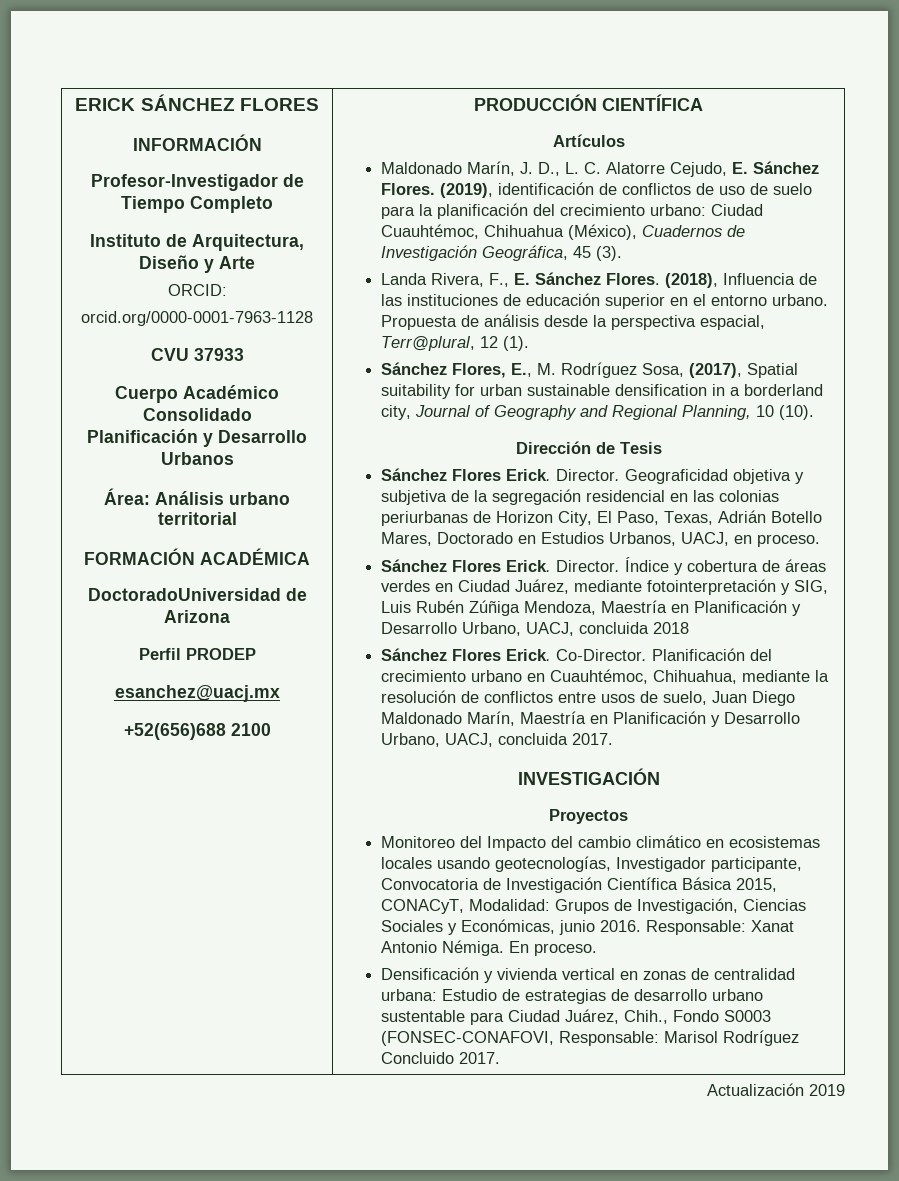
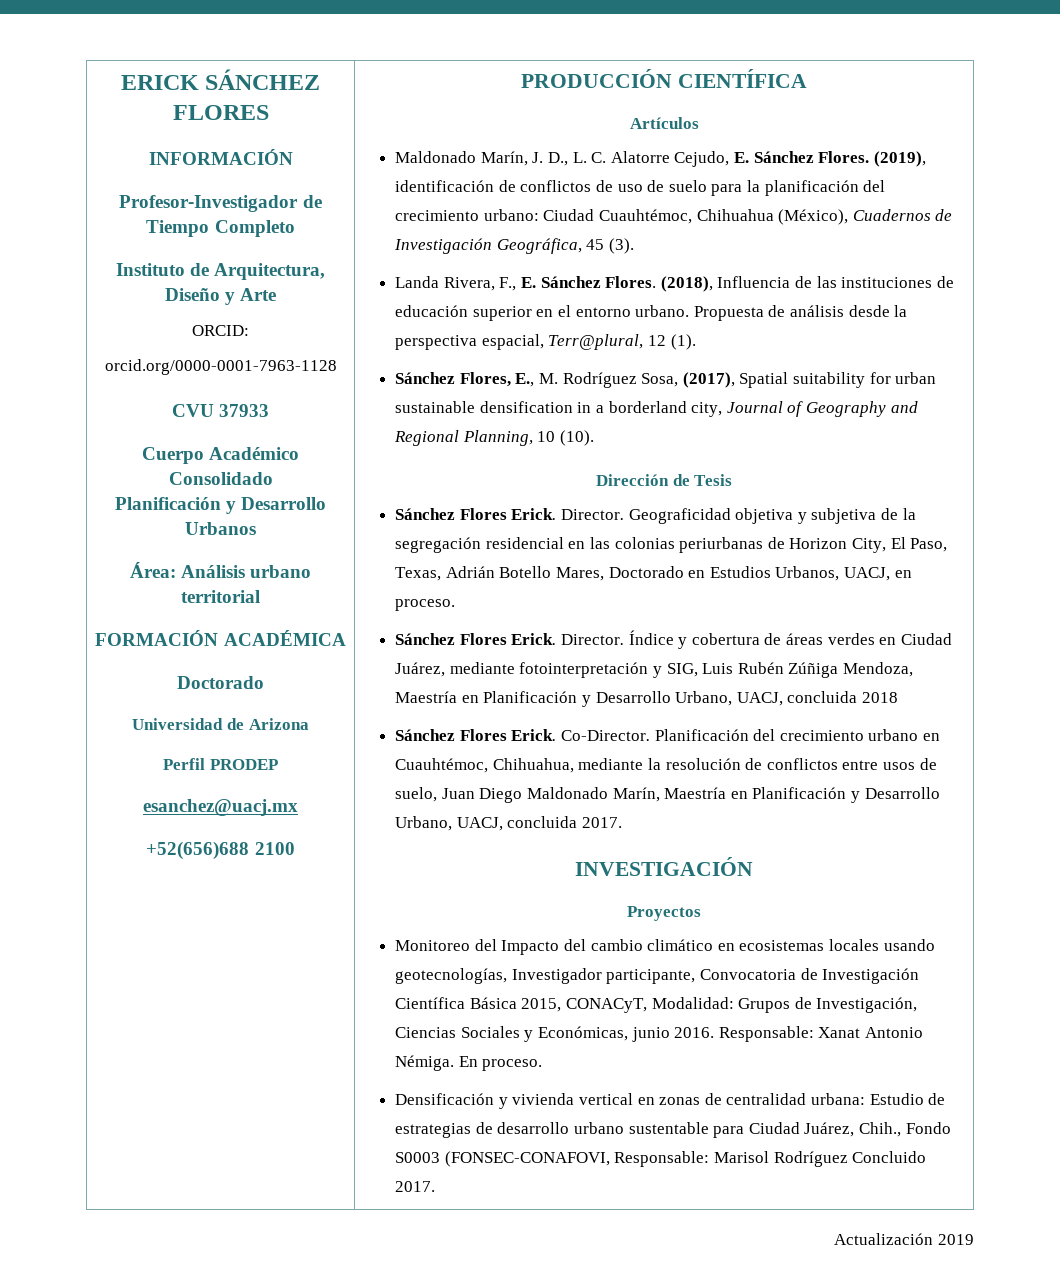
[87,588,281,601] DoctoradoUniversidad -> [177,676,264,689] [132,718,224,730] Doctorado // Universidad

